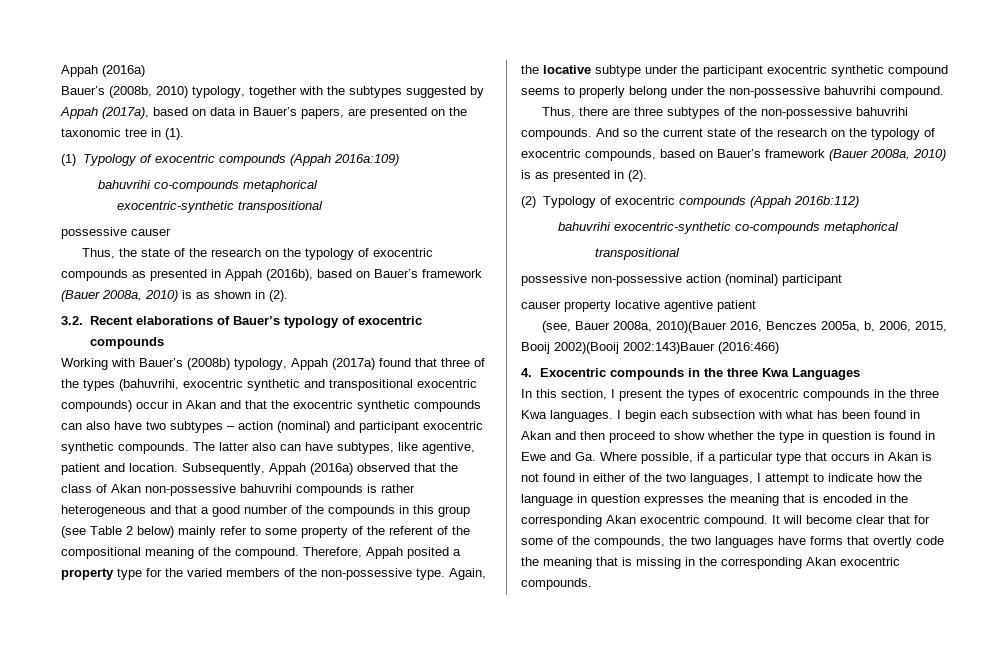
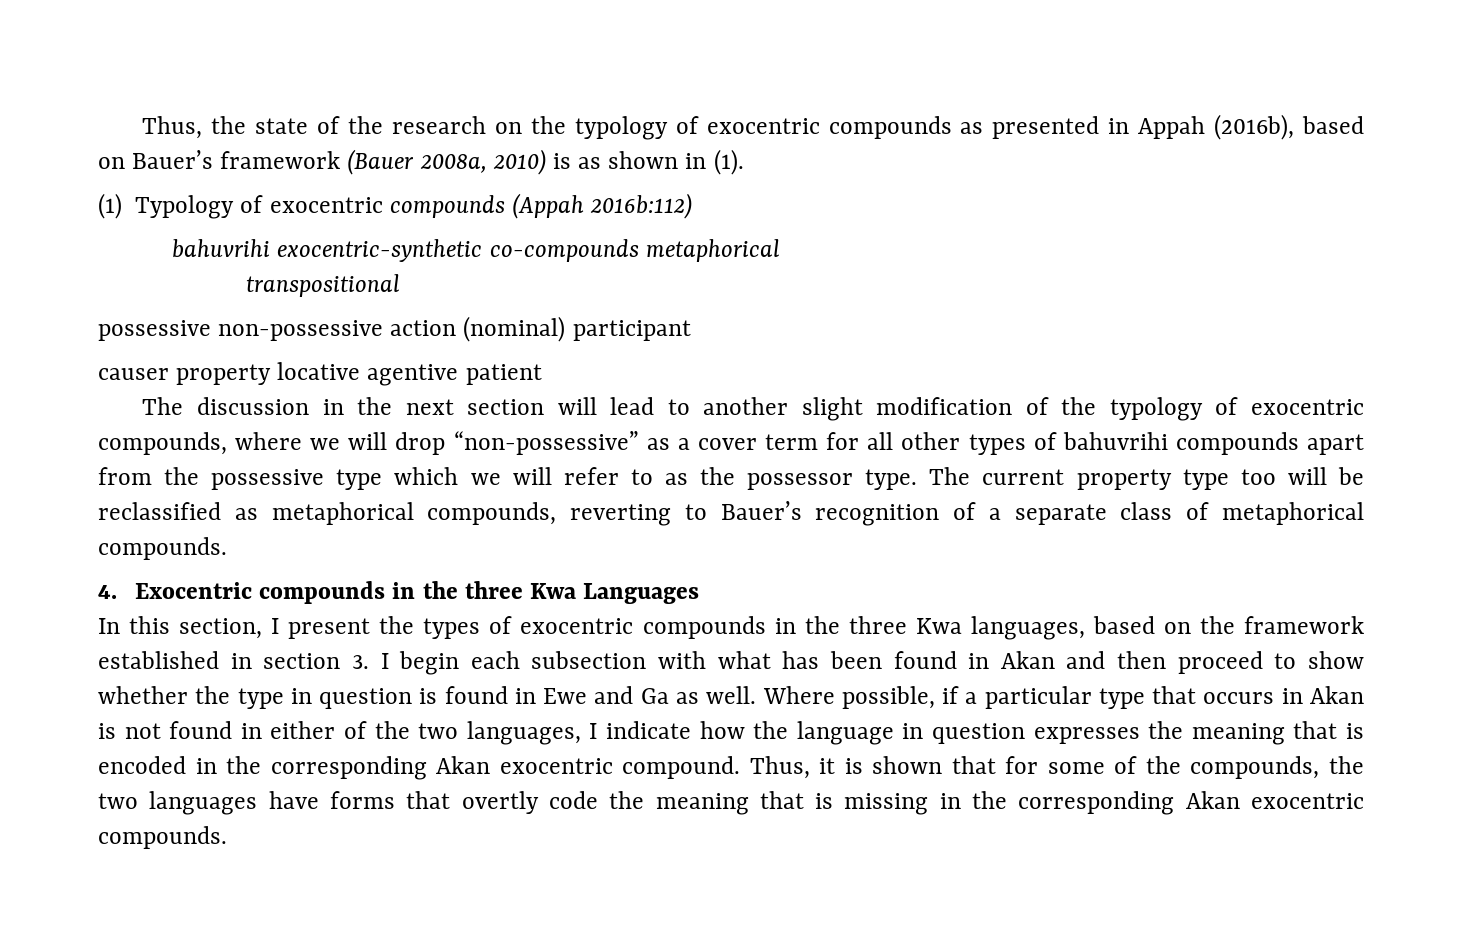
[61,65,145,77] [61,86,484,98] [60,107,467,119] [61,128,184,140] [61,154,399,166] [98,180,319,192] [116,201,323,213] [61,227,171,239] Appah (2016a) // Bauer’s (2008b, 2010) typology, together with the subtypes suggested by Appah (2017a), based on data in Bauer’s papers, are presented on the taxonomic tree in (1). // (1) Typology of exocentric compounds (Appah 2016a:109) // bahuvrihi co-compounds metaphorical // exocentric-synthetic transpositional // possessive causer // -> (142, 127) none
[269,290,288,302] [61,316,422,328] [89,337,164,349] [61,358,485,370] [61,379,477,391] [61,400,481,412] [61,421,483,433] [61,442,475,454] [61,463,458,475] [61,484,415,496] [61,505,470,517] [61,526,470,538] [61,547,461,559] [61,568,486,580] [521,65,948,77] [521,86,944,98] [542,107,909,119] [521,128,935,140] [521,149,946,161] [521,170,647,182] [521,196,536,208] (2). // 3.2. Recent elaborations of Bauer’s typology of exocentric compounds // Working with Bauer’s (2008b) typology, Appah (2017a) found that three of the types (bahuvrihi, exocentric synthetic and transpositional exocentric compounds) occur in Akan and that the exocentric synthetic compounds can also have two subtypes – action (nominal) and participant exocentric synthetic compounds. The latter also can have subtypes, like agentive, patient and location. Subsequently, Appah (2016a) observed that the class of Akan non-possessive bahuvrihi compounds is rather heterogeneous and that a good number of the compounds in this group (see Table 2 below) mainly refer to some property of the referent of the compositional meaning of the compound. Therefore, Appah posited a property type for the varied members of the non-possessive type. Again, the locative subtype under the participant exocentric synthetic compound seems to properly belong under the non-possessive bahuvrihi compound. // Thus, there are three subtypes of the non-possessive bahuvrihi compounds. And so the current state of the research on the typology of exocentric compounds, based on Bauer’s framework (Bauer 2008a, 2010) is as presented in (2). // (2) -> [713,149,744,175] [98,193,122,219] (1). // (1)
[542,321,948,333] [521,342,779,354] (see, Bauer 2008a, 2010)(Bauer 2016, Benczes 2005a, b, 2006, 2015, Booij 2002)(Booij 2002:143)Bauer (2016:466) -> [142,397,1364,421] [98,431,1364,455] [98,467,1365,490] [98,501,1364,526] [98,537,227,560] The discussion in the next section will lead to another slight modification of the typology of exocentric compounds, where we will drop “non-possessive” as a cover term for all other types of bahuvrihi compounds apart from the possessive type which we will refer to as the possessor type. The current property type too will be reclassified as metaphorical compounds, reverting to Bauer’s recognition of a separate class of metaphorical compounds.
[550,410,613,422] languages. -> [970,616,1364,640] [98,651,369,669] languages, based on the framework established in section 3.
[575,452,596,461] Ga. -> [640,686,757,704] Ga as well.
[765,473,824,485] attempt to -> (598, 731) none
[772,515,885,524] It will become clear -> [749,756,943,779] Thus, it is shown

